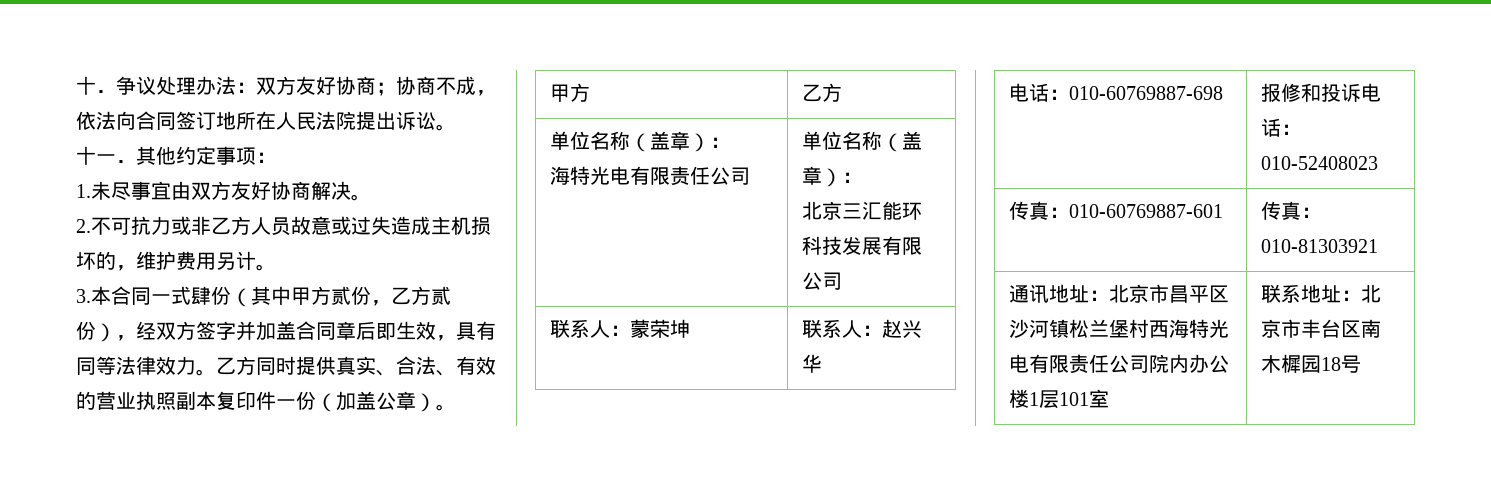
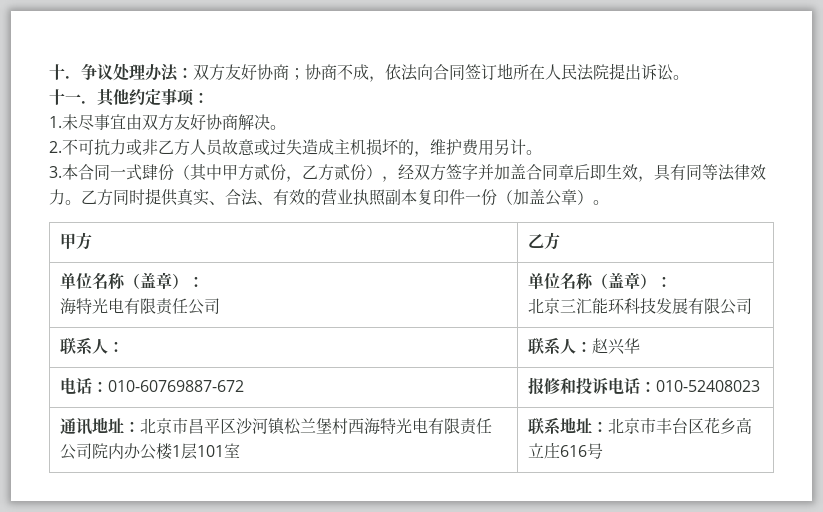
[630,319,691,338] 蒙荣坤 -> (124, 346) none
[1069,86,1224,100] 010-60769887-698 -> [107,380,244,392] 010-60769887-672
[1009,201,1224,220] [1261,201,1322,220] [1261,239,1379,253] // 传真：010-60769887-601 | 传真：010-81303921 -> (760, 386) none
[1361,319,1382,338] [1261,354,1342,373] 南木樨园18 -> [703,417,752,434] [527,443,587,459] 花乡高立庄616

